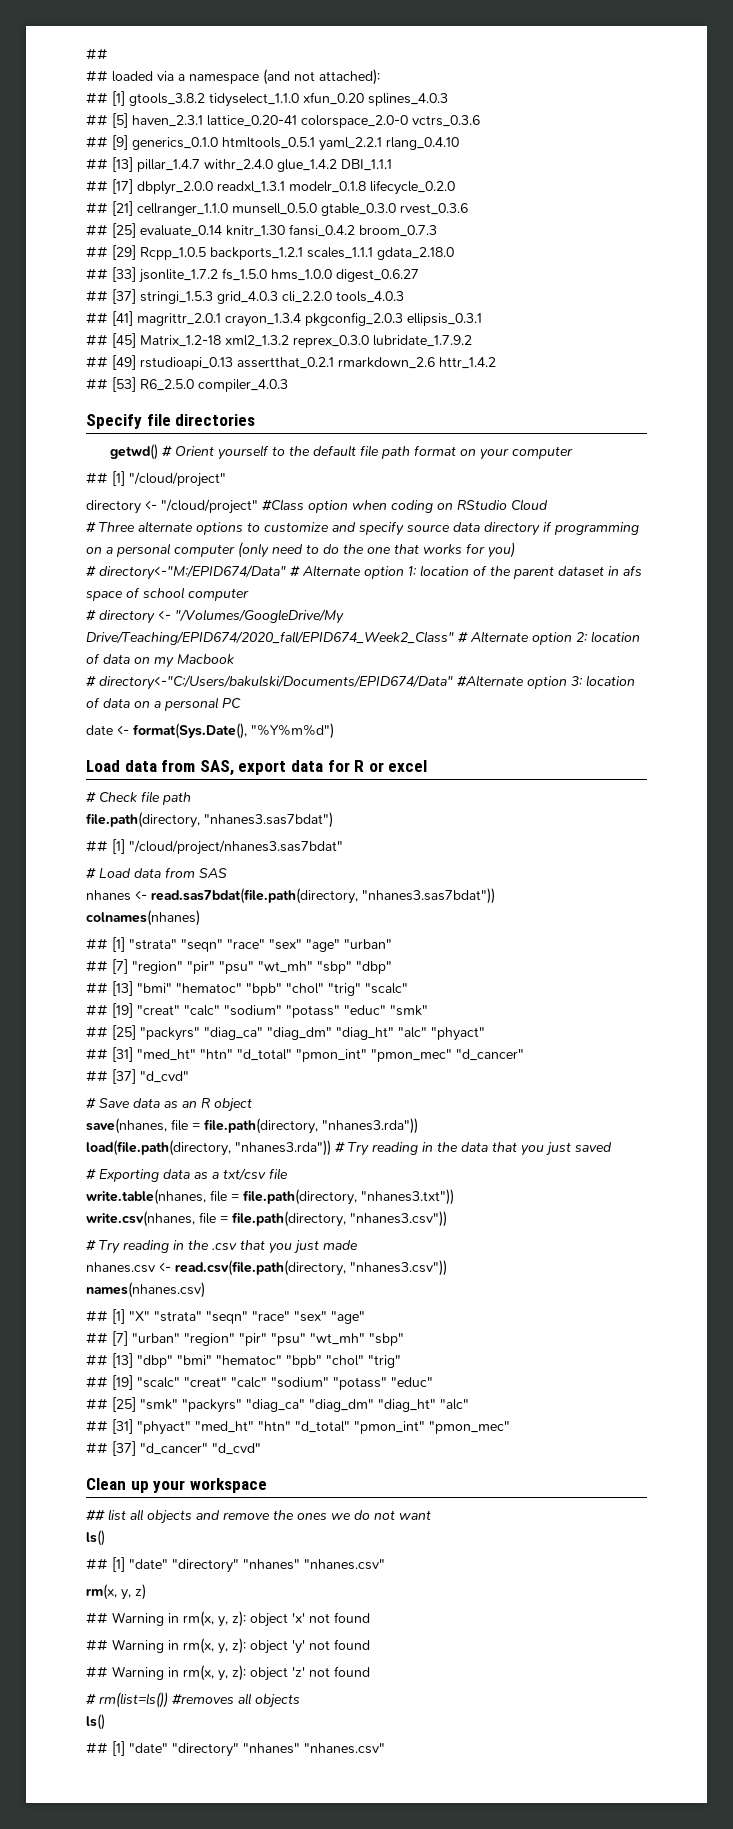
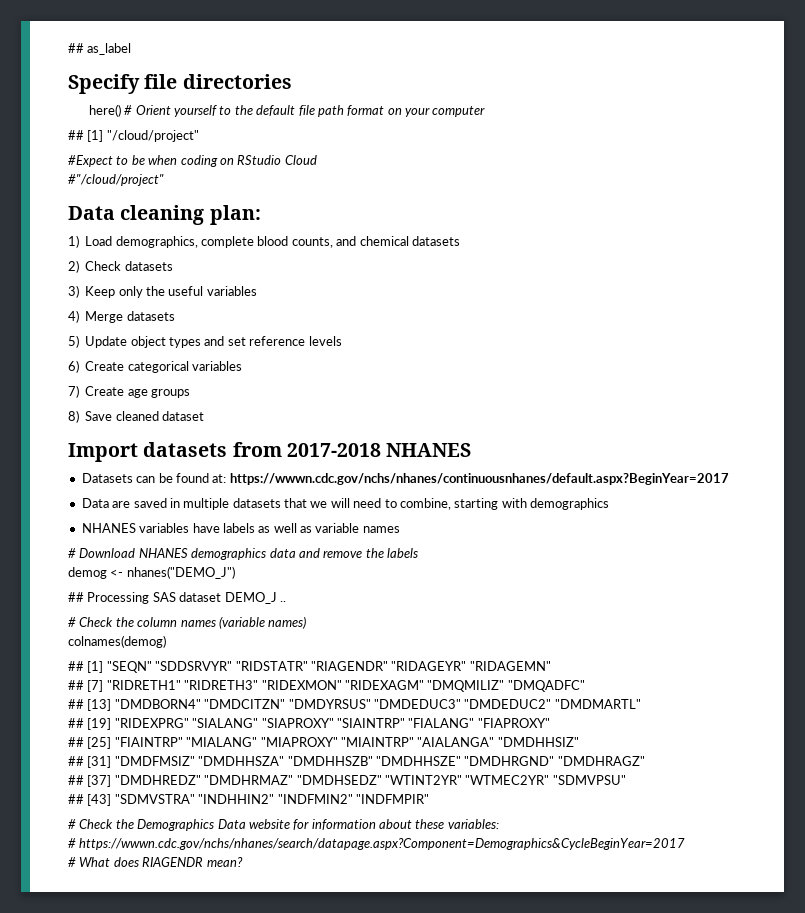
[86,48,108,60] [86,69,380,85] [86,91,448,107] [86,113,480,128] [86,135,459,151] [86,157,392,172] [86,179,455,195] [86,201,468,216] [86,223,437,238] [86,245,454,260] [86,267,419,283] [86,289,404,304] [86,311,482,327] [86,333,472,348] [86,355,496,370] [86,377,288,392] ## // ## loaded via a namespace (and not attached): // ## [1] gtools_3.8.2 tidyselect_1.1.0 xfun_0.20 splines_4.0.3 // ## [5] haven_2.3.1 lattice_0.20-41 colorspace_2.0-0 vctrs_0.3.6 // ## [9] generics_0.1.0 htmltools_0.5.1 yaml_2.2.1 rlang_0.4.10 // ## [13] pillar_1.4.7 withr_2.4.0 glue_1.4.2 DBI_1.1.1 // ## [17] dbplyr_2.0.0 readxl_1.3.1 modelr_0.1.8 lifecycle_0.2.0 // ## [21] cellranger_1.1.0 munsell_0.5.0 gtable_0.3.0 rvest_0.3.6 // ## [25] evaluate_0.14 knitr_1.30 fansi_0.4.2 broom_0.7.3 // ## [29] Rcpp_1.0.5 backports_1.2.1 scales_1.1.1 gdata_2.18.0 // ## [33] jsonlite_1.7.2 fs_1.5.0 hms_1.0.0 digest_0.6.27 // ## [37] stringi_1.5.3 grid_4.0.3 cli_2.2.0 tools_4.0.3 // ## [41] magrittr_2.0.1 crayon_1.3.4 pkgconfig_2.0.3 ellipsis_0.3.1 // ## [45] Matrix_1.2-18 xml2_1.3.2 reprex_0.3.0 lubridate_1.7.9.2 // ## [49] rstudioapi_0.13 assertthat_0.2.1 rmarkdown_2.6 httr_1.4.2 // ## [53] R6_2.5.0 compiler_4.0.3 -> [68,43,132,55] ## as_label
[109,444,158,460] getwd() -> [88,104,121,117] here()
[86,499,348,514] directory <- "/cloud/project" #Class option -> [68,155,145,167] #Expect to be
[86,521,639,536] [86,542,515,558] [86,565,642,580] [86,587,249,601] [86,609,344,624] [86,631,640,645] [86,653,234,668] [86,675,635,690] [86,697,241,711] [86,723,334,739] [86,760,428,776] [86,791,191,805] [86,812,333,828] [86,839,343,855] [86,867,227,879] [86,888,495,904] [86,910,200,926] [86,937,392,952] [86,959,392,974] [86,981,408,996] [86,1003,428,1018] [86,1025,485,1041] [86,1047,524,1062] [86,1069,189,1084] [86,1098,252,1112] [86,1118,418,1134] [86,1140,612,1156] [86,1168,288,1182] [86,1189,454,1205] [86,1211,447,1227] [86,1240,358,1254] [86,1260,447,1276] [86,1282,205,1298] [86,1309,365,1324] [86,1331,404,1346] [86,1353,401,1368] [86,1375,433,1390] [86,1397,469,1413] [86,1419,510,1435] [86,1441,261,1456] [86,1478,267,1493] [86,1509,431,1524] [86,1530,105,1546] [86,1557,385,1573] [86,1584,146,1600] [86,1611,370,1627] [86,1638,370,1654] [86,1665,370,1681] [86,1692,300,1708] [86,1714,105,1730] [86,1741,385,1757] # Three alternate options to customize and specify source data directory if programming on a personal computer (only need to do the one that works for you) // # directory<-"M:/EPID674/Data" # Alternate option 1: location of the parent dataset in afs space of school computer // # directory <- "/Volumes/GoogleDrive/My Drive/Teaching/EPID674/2020_fall/EPID674_Week2_Class" # Alternate option 2: location of data on my Macbook // # directory<-"C:/Users/bakulski/Documents/EPID674/Data" #Alternate option 3: location of data on a personal PC // date <- format(Sys.Date(), "%Y%m%d") // Load data from SAS, export data for R or excel // # Check file path // file.path(directory, "nhanes3.sas7bdat") // ## [1] "/cloud/project/nhanes3.sas7bdat" // # Load data from SAS // nhanes <- read.sas7bdat(file.path(directory, "nhanes3.sas7bdat")) // colnames(nhanes) // ## [1] "strata" "seqn" "race" "sex" "age" "urban" // ## [7] "region" "pir" "psu" "wt_mh" "sbp" "dbp" // ## [13] "bmi" "hematoc" "bpb" "chol" "trig" "scalc" // ## [19] "creat" "calc" "sodium" "potass" "educ" "smk" // ## [25] "packyrs" "diag_ca" "diag_dm" "diag_ht" "alc" "phyact" // ## [31] "med_ht" "htn" "d_total" "pmon_int" "pmon_mec" "d_cancer" // ## [37] "d_cvd" // # Save data as an R object // save(nhanes, file = file.path(directory, "nhanes3.rda")) // load(file.path(directory, "nhanes3.rda")) # Try reading in the data that you just saved // # Exporting data as a txt/csv file // write.table(nhanes, file = file.path(directory, "nhanes3.txt")) // write.csv(nhanes, file = file.path(directory, "nhanes3.csv")) // # Try reading in the .csv that you just made // nhanes.csv <- read.csv(file.path(directory, "nhanes3.csv")) // names(nhanes.csv) // ## [1] "X" "strata" "seqn" "race" "sex" "age" // ## [7] "urban" "region" "pir" "psu" "wt_mh" "sbp" // ## [13] "dbp" "bmi" "hematoc" "bpb" "chol" "trig" // ## [19] "scalc" "creat" "calc" "sodium" "potass" "educ" // ## [25] "smk" "packyrs" "diag_ca" "diag_dm" "diag_ht" "alc" // ## [31] "phyact" "med_ht" "htn" "d_total" "pmon_int" "pmon_mec" // ## [37] "d_cancer" "d_cvd" // Clean up your workspace // ## list all objects and remove the ones we do not want // ls() // ## [1] "date" "directory" "nhanes" "nhanes.csv" // rm(x, y, z) // ## Warning in rm(x, y, z): object 'x' not found // ## Warning in rm(x, y, z): object 'y' not found // ## Warning in rm(x, y, z): object 'z' not found // # rm(list=ls()) #removes all objects // ls() // ## [1] "date" "directory" "nhanes" "nhanes.csv" -> [68,174,164,186] [68,205,261,225] [68,235,460,248] [68,260,173,273] [68,285,257,298] [68,310,175,323] [68,335,342,348] [68,360,242,373] [68,385,190,398] [68,410,204,423] [68,442,472,462] [81,473,729,485] [81,498,609,510] [81,523,400,533] [68,548,418,560] [68,566,235,579] [68,592,286,604] [68,616,307,629] [68,635,166,648] [68,661,551,673] [68,680,585,692] [68,699,641,711] [68,718,550,730] [68,737,579,749] [68,756,645,768] [68,775,626,787] [68,794,429,806] [68,819,499,831] [68,838,686,850] [68,857,243,867] #"/cloud/project" // Data cleaning plan: // 1) Load demographics, complete blood counts, and chemical datasets // 2) Check datasets // 3) Keep only the useful variables // 4) Merge datasets // 5) Update object types and set reference levels // 6) Create categorical variables // 7) Create age groups // 8) Save cleaned dataset // Import datasets from 2017-2018 NHANES // Datasets can be found at: https://wwwn.cdc.gov/nchs/nhanes/continuousnhanes/default.aspx?BeginYear=2017 // Data are saved in multiple datasets that we will need to combine, starting with demographics // NHANES variables have labels as well as variable names // # Download NHANES demographics data and remove the labels // demog <- nhanes("DEMO_J") // ## Processing SAS dataset DEMO_J .. // # Check the column names (variable names) // colnames(demog) // ## [1] "SEQN" "SDDSRVYR" "RIDSTATR" "RIAGENDR" "RIDAGEYR" "RIDAGEMN" // ## [7] "RIDRETH1" "RIDRETH3" "RIDEXMON" "RIDEXAGM" "DMQMILIZ" "DMQADFC" // ## [13] "DMDBORN4" "DMDCITZN" "DMDYRSUS" "DMDEDUC3" "DMDEDUC2" "DMDMARTL" // ## [19] "RIDEXPRG" "SIALANG" "SIAPROXY" "SIAINTRP" "FIALANG" "FIAPROXY" // ## [25] "FIAINTRP" "MIALANG" "MIAPROXY" "MIAINTRP" "AIALANGA" "DMDHHSIZ" // ## [31] "DMDFMSIZ" "DMDHHSZA" "DMDHHSZB" "DMDHHSZE" "DMDHRGND" "DMDHRAGZ" // ## [37] "DMDHREDZ" "DMDHRMAZ" "DMDHSEDZ" "WTINT2YR" "WTMEC2YR" "SDMVPSU" // ## [43] "SDMVSTRA" "INDHHIN2" "INDFMIN2" "INDFMPIR" // # Check the Demographics Data website for information about these variables: // # https://wwwn.cdc.gov/nchs/nhanes/search/datapage.aspx?Component=Demographics&CycleBeginYear=2017 // # What does RIAGENDR mean?

